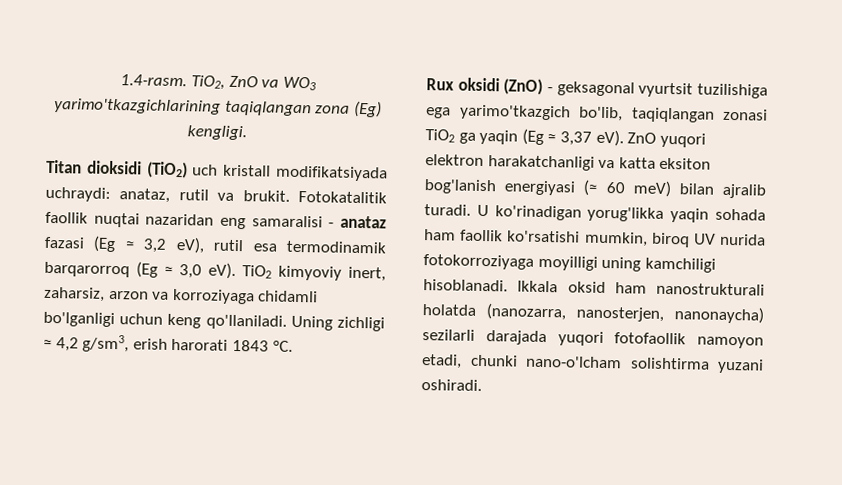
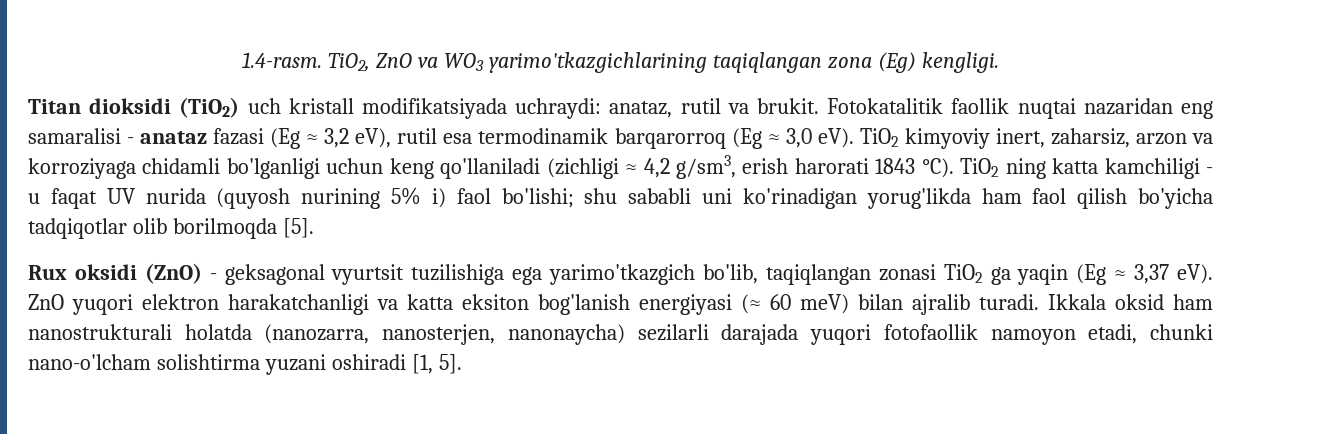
[205,314,385,332] qo'llaniladi. Uning zichligi -> [440,158,619,179] qo'llaniladi (zichligi
[272,340,293,352] °C. -> [921,158,1213,179] [28,187,1213,209] [28,218,314,239] °C). TiO2 ning katta kamchiligi - u faqat UV nurida (quyosh nurining 5% i) faol bo'lishi; shu sababli uni ko'rinadigan yorug'likda ham faol qilish bo'yicha tadqiqotlar olib borilmoqda [5].
[476,204,766,223] [424,229,766,248] [423,254,716,273] [423,279,508,292] U ko'rinadigan yorug'likka yaqin sohada ham faollik ko'rsatishi mumkin, biroq UV nurida fotokorroziyaga moyilligi uning kamchiligi hisoblanadi. -> (1039, 302) none
[421,379,482,392] oshiradi. -> [331,354,462,374] oshiradi [1, 5].

